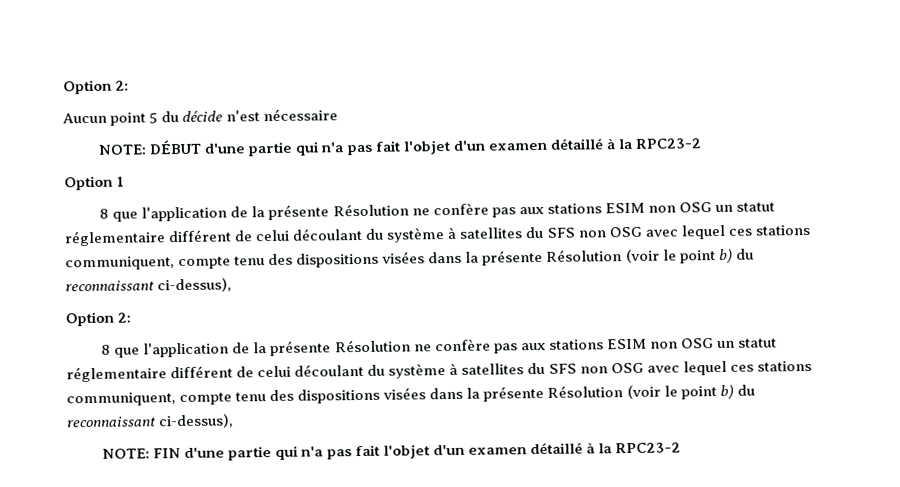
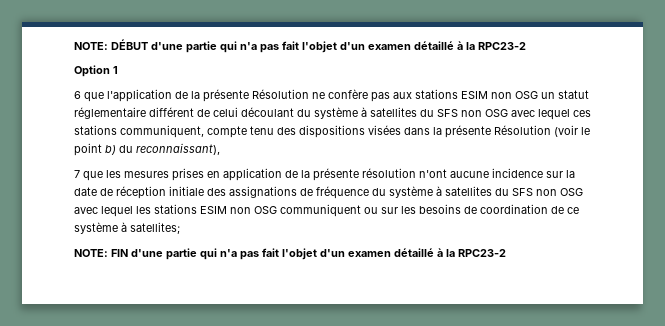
[63,79,130,95] [62,108,339,126] Option 2: // Aucun point 5 du décide n'est nécessaire // -> (74, 46) none
[99,208,110,219] 8 -> [74,91,81,99] 6
[65,277,233,293] [65,311,132,327] [101,338,778,358] [66,363,365,383] reconnaissant ci-dessus), // Option 2: // 8 que l'application de la présente Résolution ne confère pas aux stations ESIM non OSG un statut réglementaire différent de celui découlant -> [136,143,220,155] [74,168,575,181] [74,186,369,199] reconnaissant), // 7 que les mesures prises en application de la présente résolution n'ont aucune incidence sur la date de réception initiale des assignations de fréquence
[729,360,812,372] [66,384,755,407] [66,413,235,429] ces stations communiquent, compte tenu des dispositions visées dans la présente Résolution (voir le point b) du reconnaissant ci-dessus), -> [136,204,579,217] [74,222,180,234] les stations ESIM non OSG communiquent ou sur les besoins de coordination de ce système à satellites;

